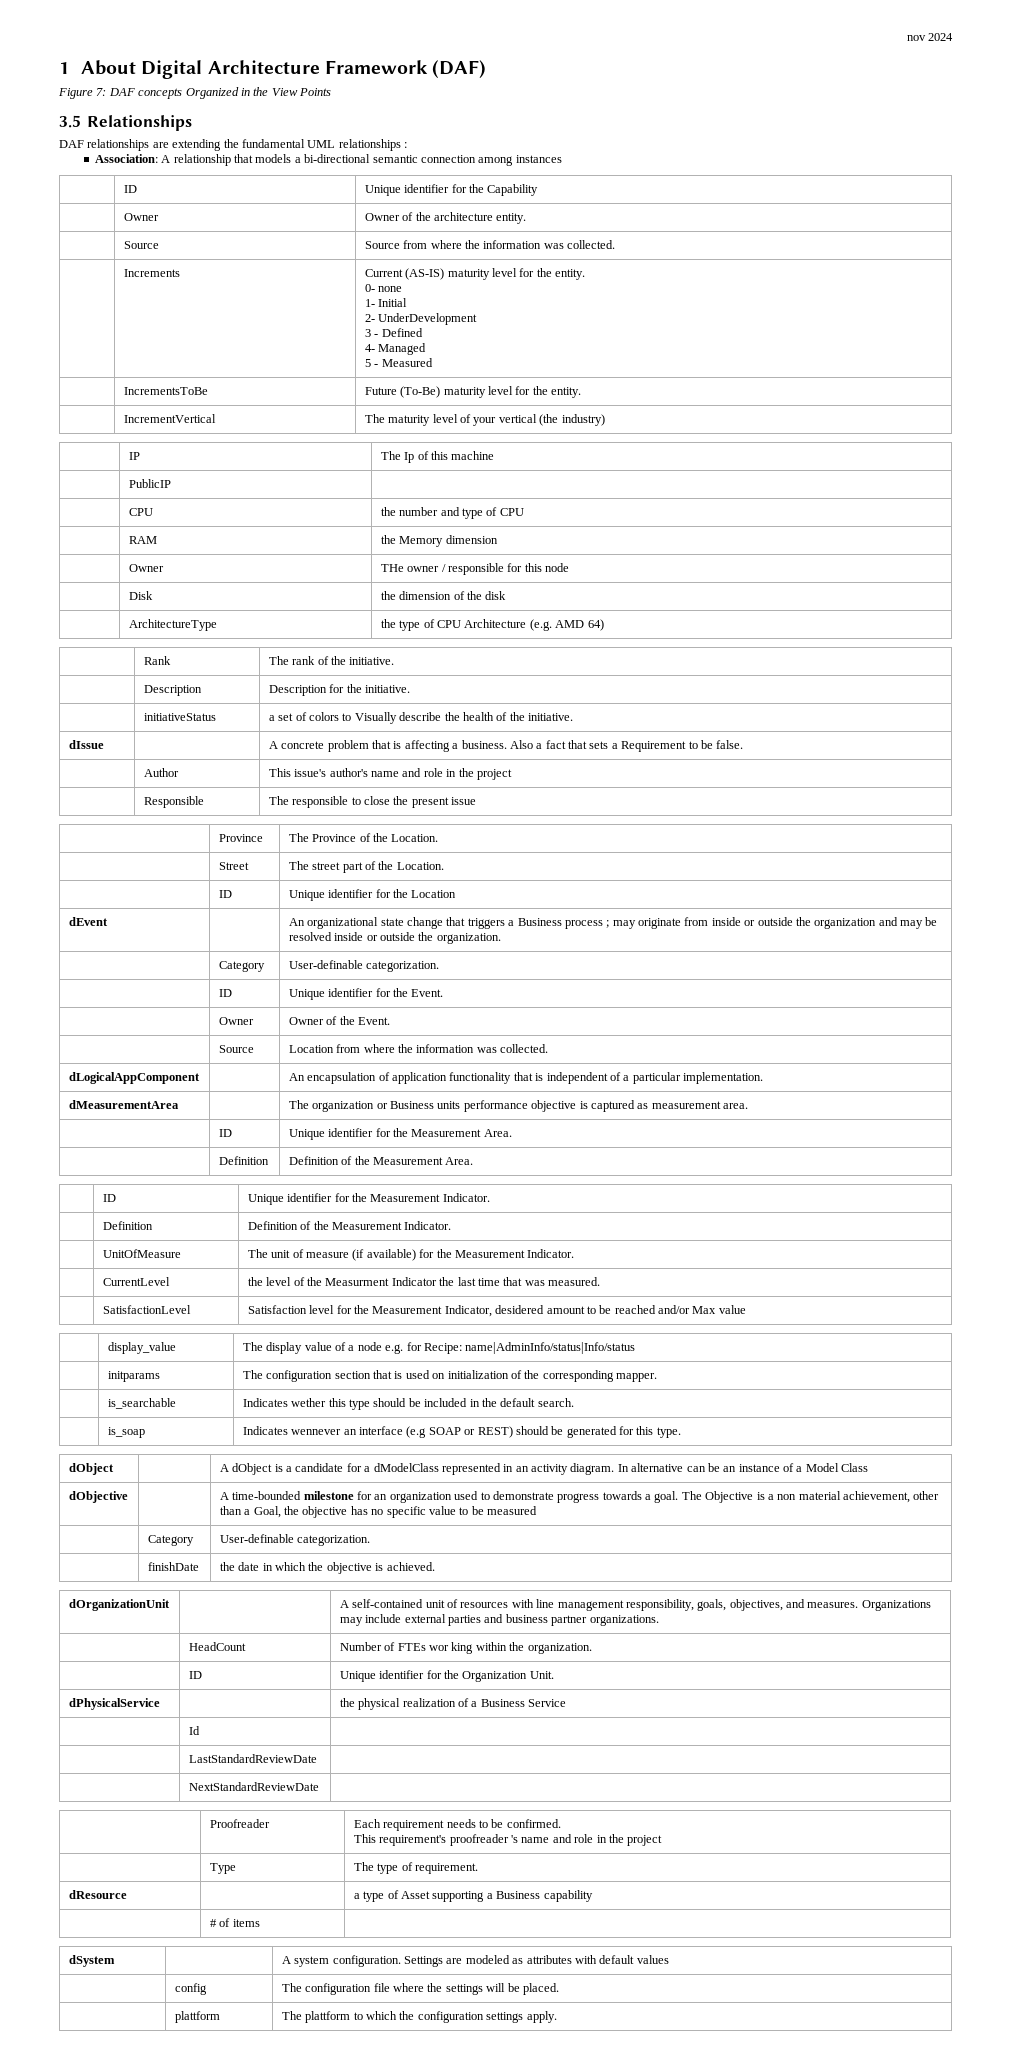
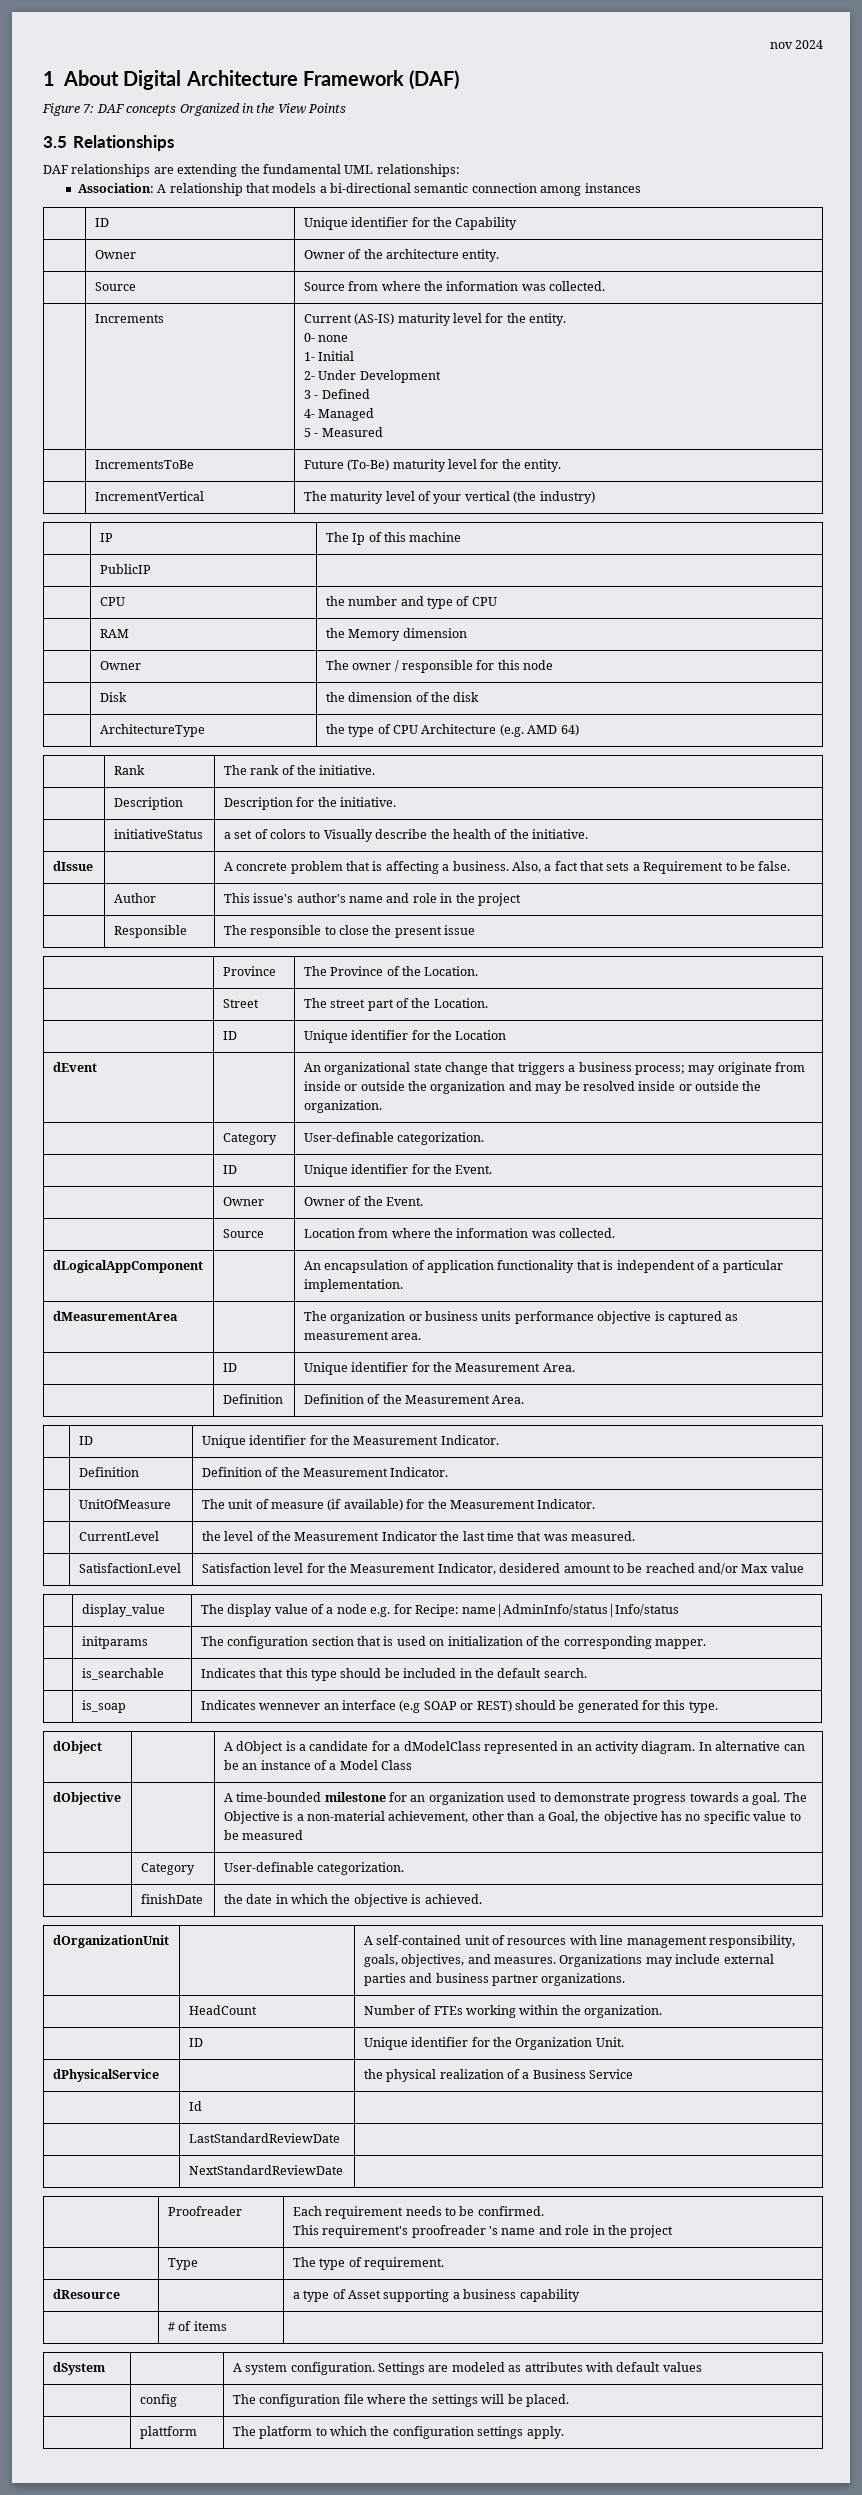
[338,139,407,151] relationships : -> [376,164,460,177] relationships:
[378,313,478,325] UnderDevelopment -> [318,370,441,383] Under Development
[380,564,404,572] THe -> [325,660,349,670] The
[509,740,533,749] Also -> [511,861,541,873] Also,
[517,918,610,929] Business process ; -> [578,1062,685,1075] business process;
[389,1101,434,1109] Business -> [425,1311,479,1321] business
[325,1278,390,1286] Measurment -> [294,1532,380,1541] Measurement
[291,1398,327,1407] wether -> [259,1668,284,1678] that
[777,1491,841,1500] non material -> [307,1811,386,1821] non-material
[428,1642,474,1654] wor king -> [466,2005,517,2018] working
[496,1891,541,1899] Business -> [463,2289,517,2299] business
[305,2011,351,2023] plattform -> [259,2426,313,2439] platform

